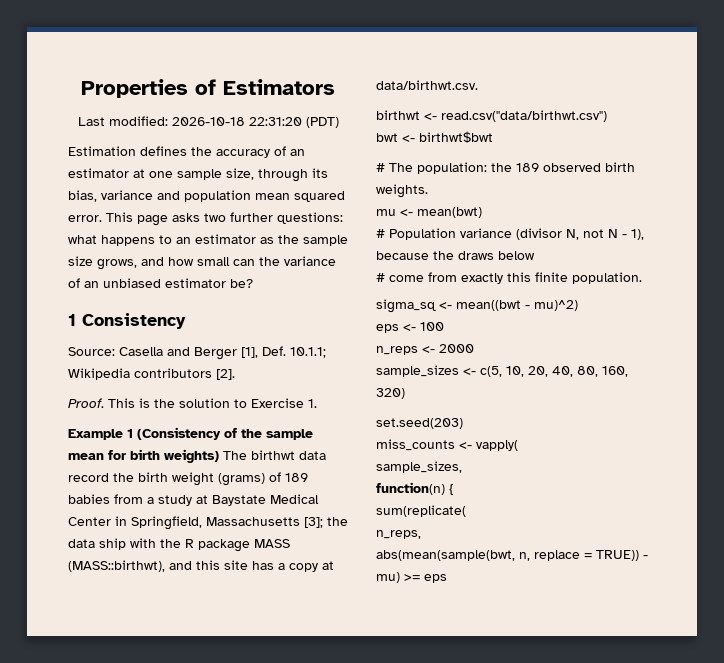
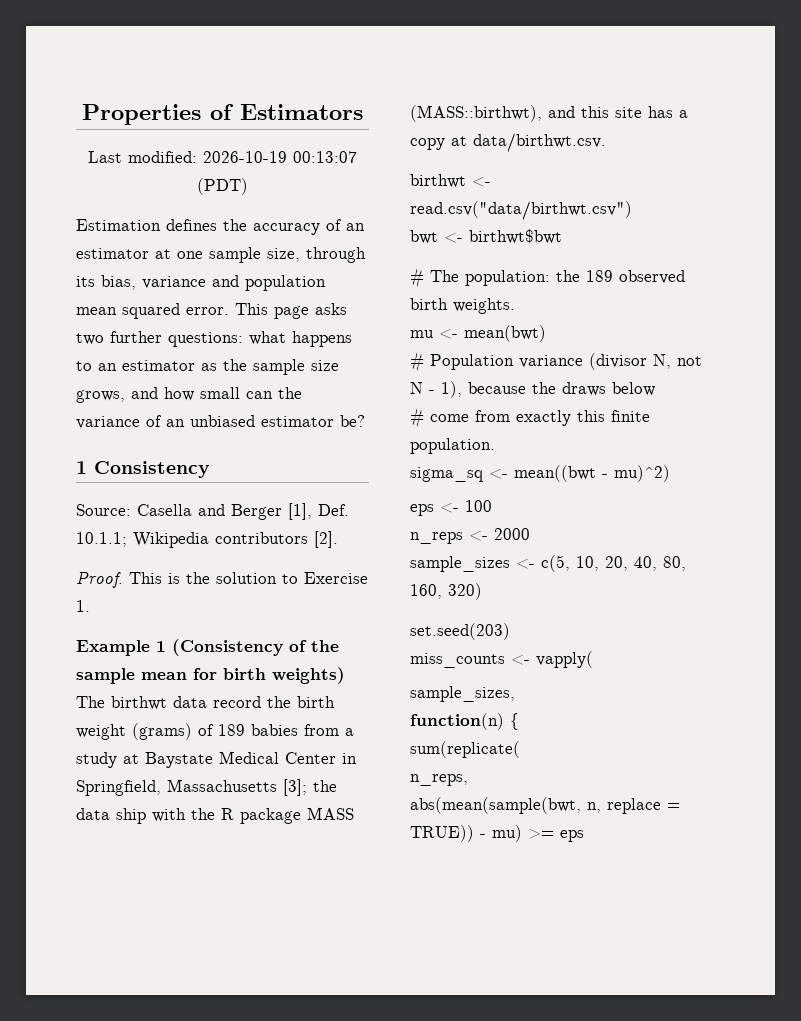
[171,117,302,126] 2026-10-18 22:31:20 -> [203,151,357,163] 2026-10-19 00:13:07

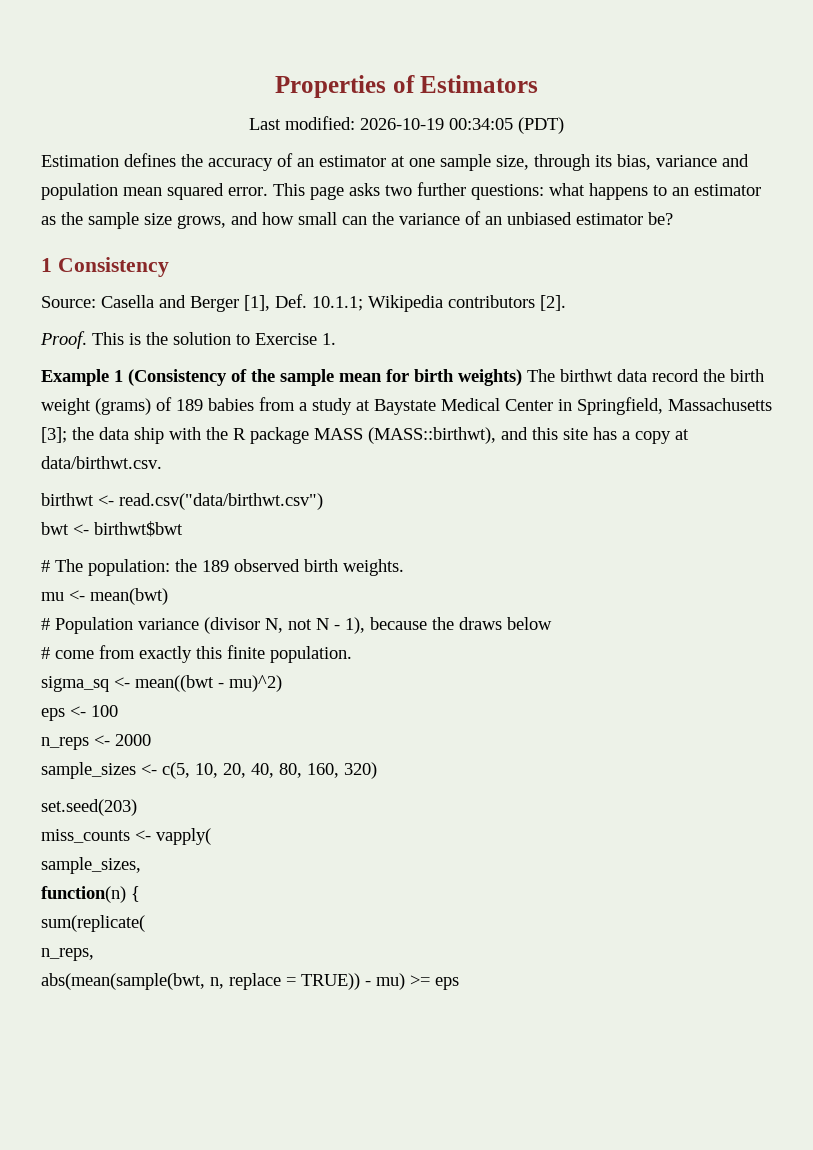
[293,151,357,163] 00:13:07 -> [449,118,513,130] 00:34:05

